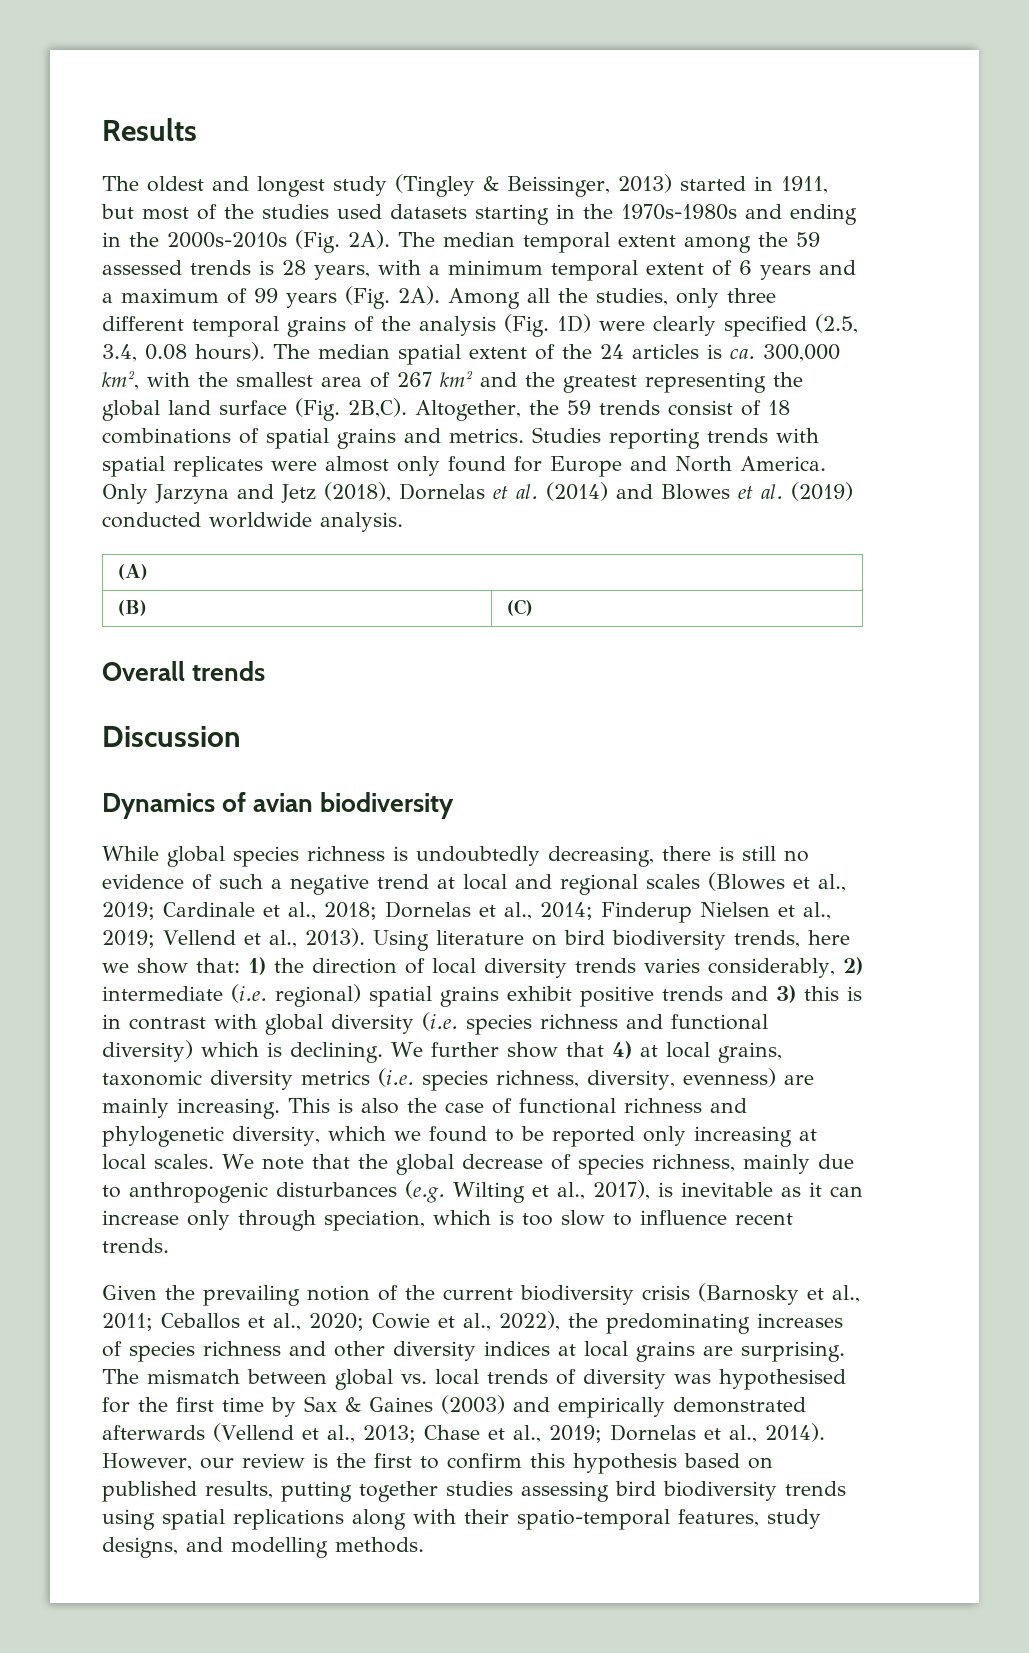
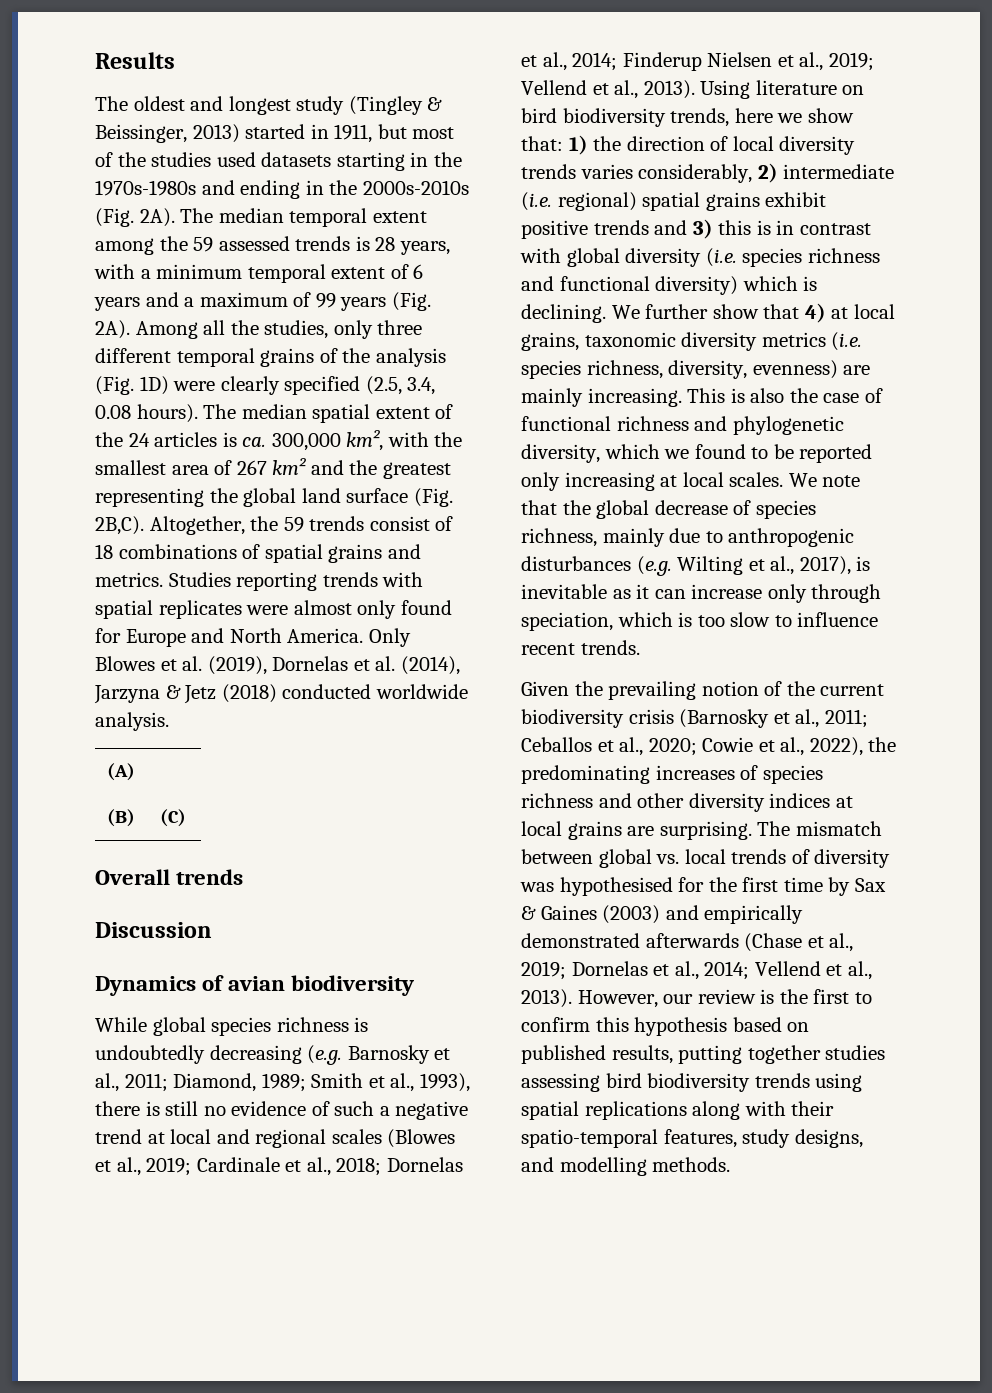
[155,482,853,504] Jarzyna and Jetz (2018), Dornelas et al. (2014) and Blowes et al. (2019) -> [95,656,460,675] [94,684,277,704] Blowes et al. (2019), Dornelas et al. (2014), Jarzyna & Jetz (2018)
[548,846,654,867] decreasing, -> [209,1045,451,1065] [95,1073,470,1092] decreasing (e.g. Barnosky et al., 2011; Diamond, 1989; Smith et al., 1993),
[213,1423,480,1443] (Vellend et al., 2013; Chase -> [744,933,803,952] (Chase
[764,1423,825,1442] 2014). -> [704,961,872,980] [521,989,572,1008] 2014; Vellend et al., 2013).

